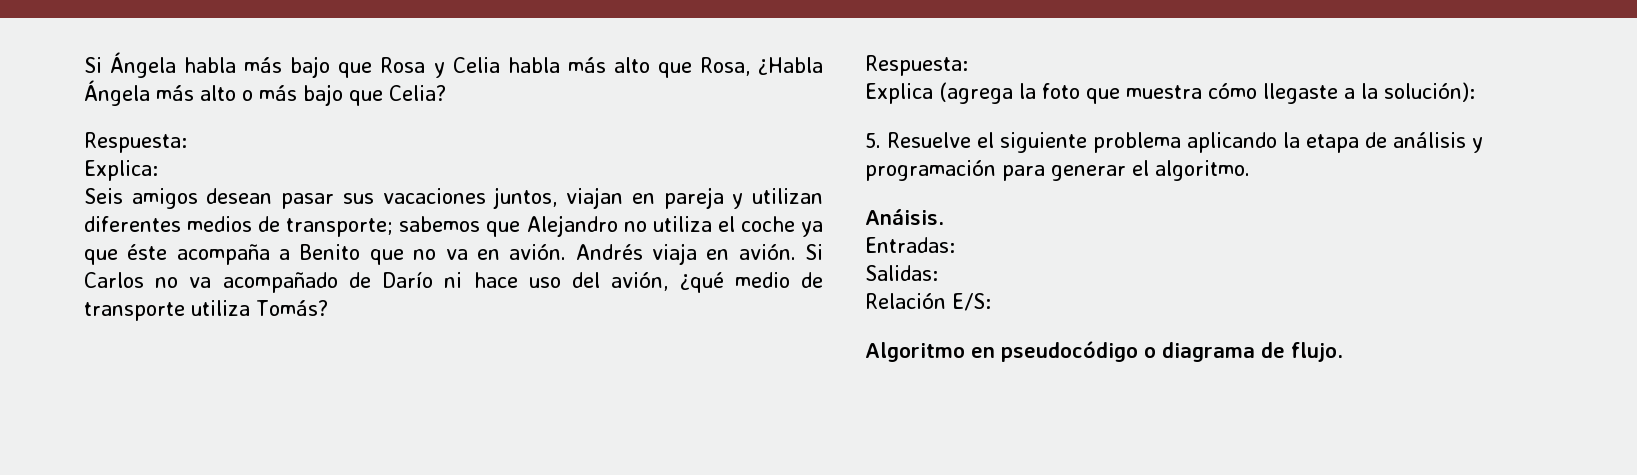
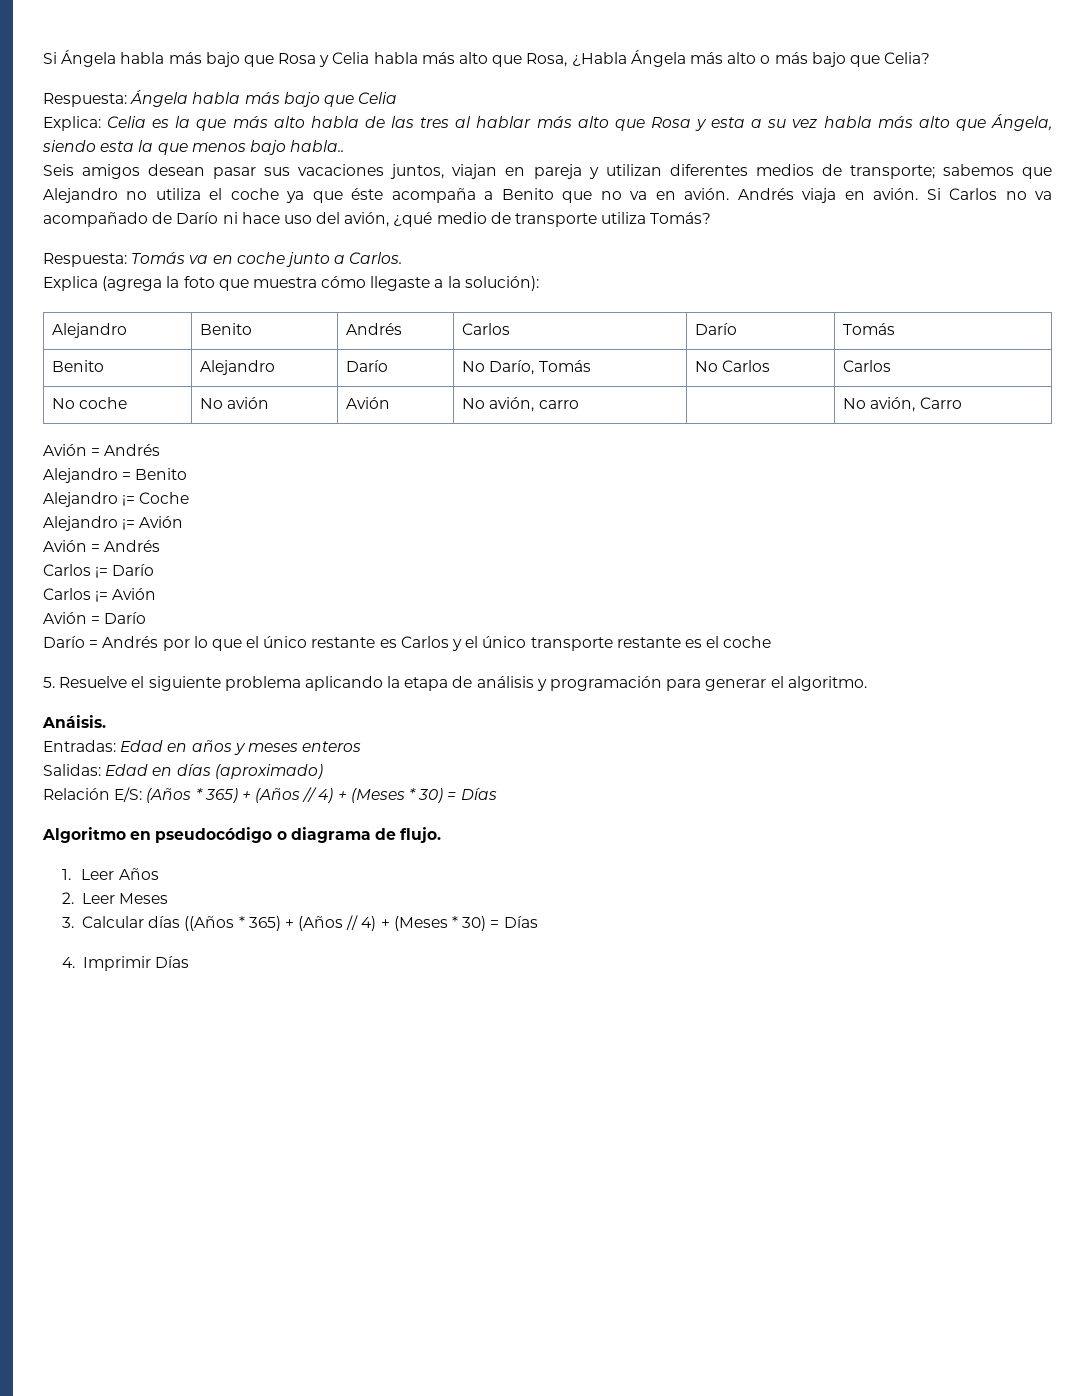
[84,160,158,181] // Explica: -> [130,90,398,107] [43,114,1053,131] [42,140,345,155] Ángela habla más bajo que Celia // Explica: Celia es la que más alto habla de las tres al hablar más alto que Rosa y esta a su vez habla más alto que Ángela, siendo esta la que menos bajo habla..
(968, 65) none -> [131,252,403,267] Tomás va en coche junto a Carlos.
(1475, 92) none -> [52,323,128,338] [200,323,253,335] [346,323,403,335] [462,323,511,335] [695,323,738,335] [843,323,896,335] [52,360,105,372] [200,360,276,375] [346,360,389,372] [462,360,591,375] [695,360,771,372] [843,360,892,372] [52,397,128,409] [200,397,270,409] [346,397,391,409] [462,397,579,412] [843,397,962,412] [43,444,161,456] [43,468,188,483] [43,492,190,507] [43,516,184,531] [43,540,161,552] [43,564,155,578] [43,588,157,602] [43,612,147,624] [43,636,772,651] // Alejandro | Benito | Andrés | Carlos | Darío | Tomás // Benito | Alejandro | Darío | No Darío, Tomás | No Carlos | Carlos // No coche | No avión | Avión | No avión, carro | | No avión, Carro // Avión = Andrés // Alejandro = Benito // Alejandro ¡= Coche // Alejandro ¡= Avión // Avión = Andrés // Carlos ¡= Darío // Carlos ¡= Avión // Avión = Darío // Darío = Andrés por lo que el único restante es Carlos y el único transporte restante es el coche
[865,265,938,281] [865,293,991,311] // Salidas: // Relación E/S: -> [120,740,362,755] [43,764,323,779] [43,787,497,803] Edad en años y meses enteros // Salidas: Edad en días (aproximado) // Relación E/S: (Años * 365) + (Años // 4) + (Meses * 30) = Días
(1343, 352) none -> [62,868,159,880] [62,892,169,904] [62,915,538,931] [62,956,190,971] // 1. Leer Años // 2. Leer Meses // 3. Calcular días ((Años * 365) + (Años // 4) + (Meses * 30) = Días // 4. Imprimir Días

